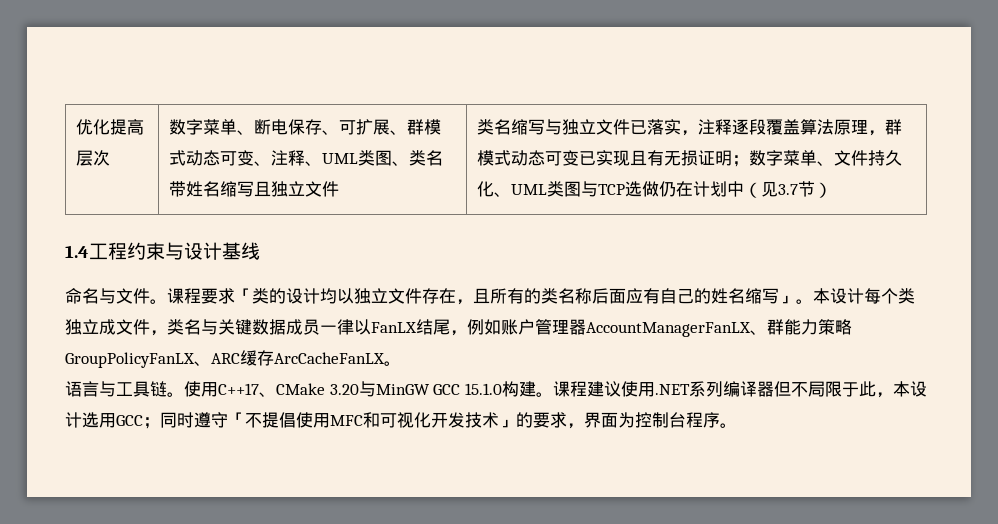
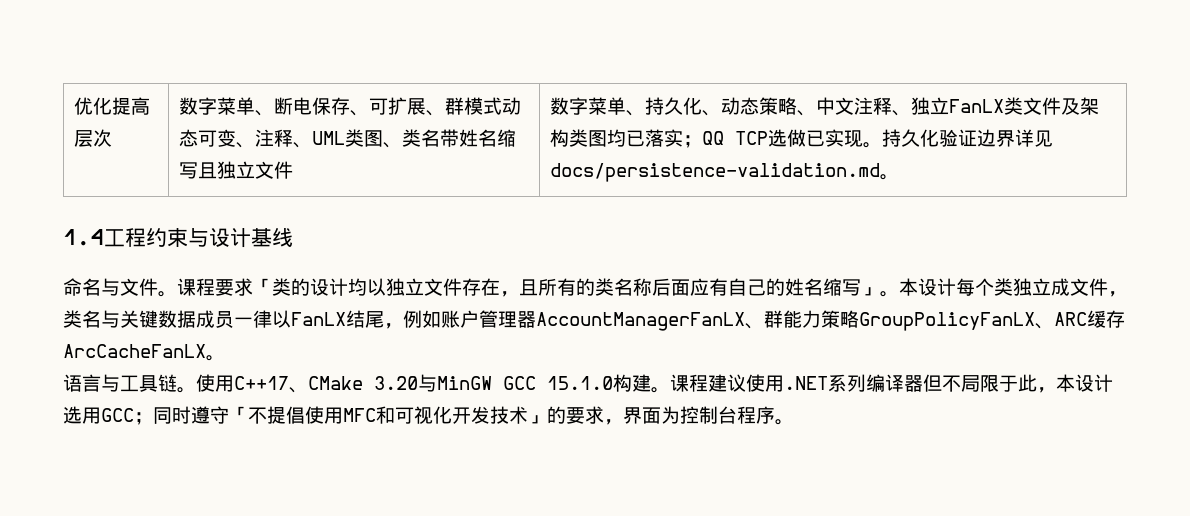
[477,119,903,136] [477,150,869,167] 类名缩写与独立文件已落实，注释逐段覆盖算法原理，群模式动态可变已实现且有无损证明；数字菜单、文件 -> [550,97,646,116] 数字菜单、
[511,181,833,198] UML类图与TCP选做仍在计划中（见3.7节） -> [721,97,1100,116] [550,129,1054,148] [550,163,900,182] 动态策略、中文注释、独立FanLX类文件及架构类图均已落实；QQ TCP选做已实现。持久化验证边界详见docs/persistence-validation.md。

